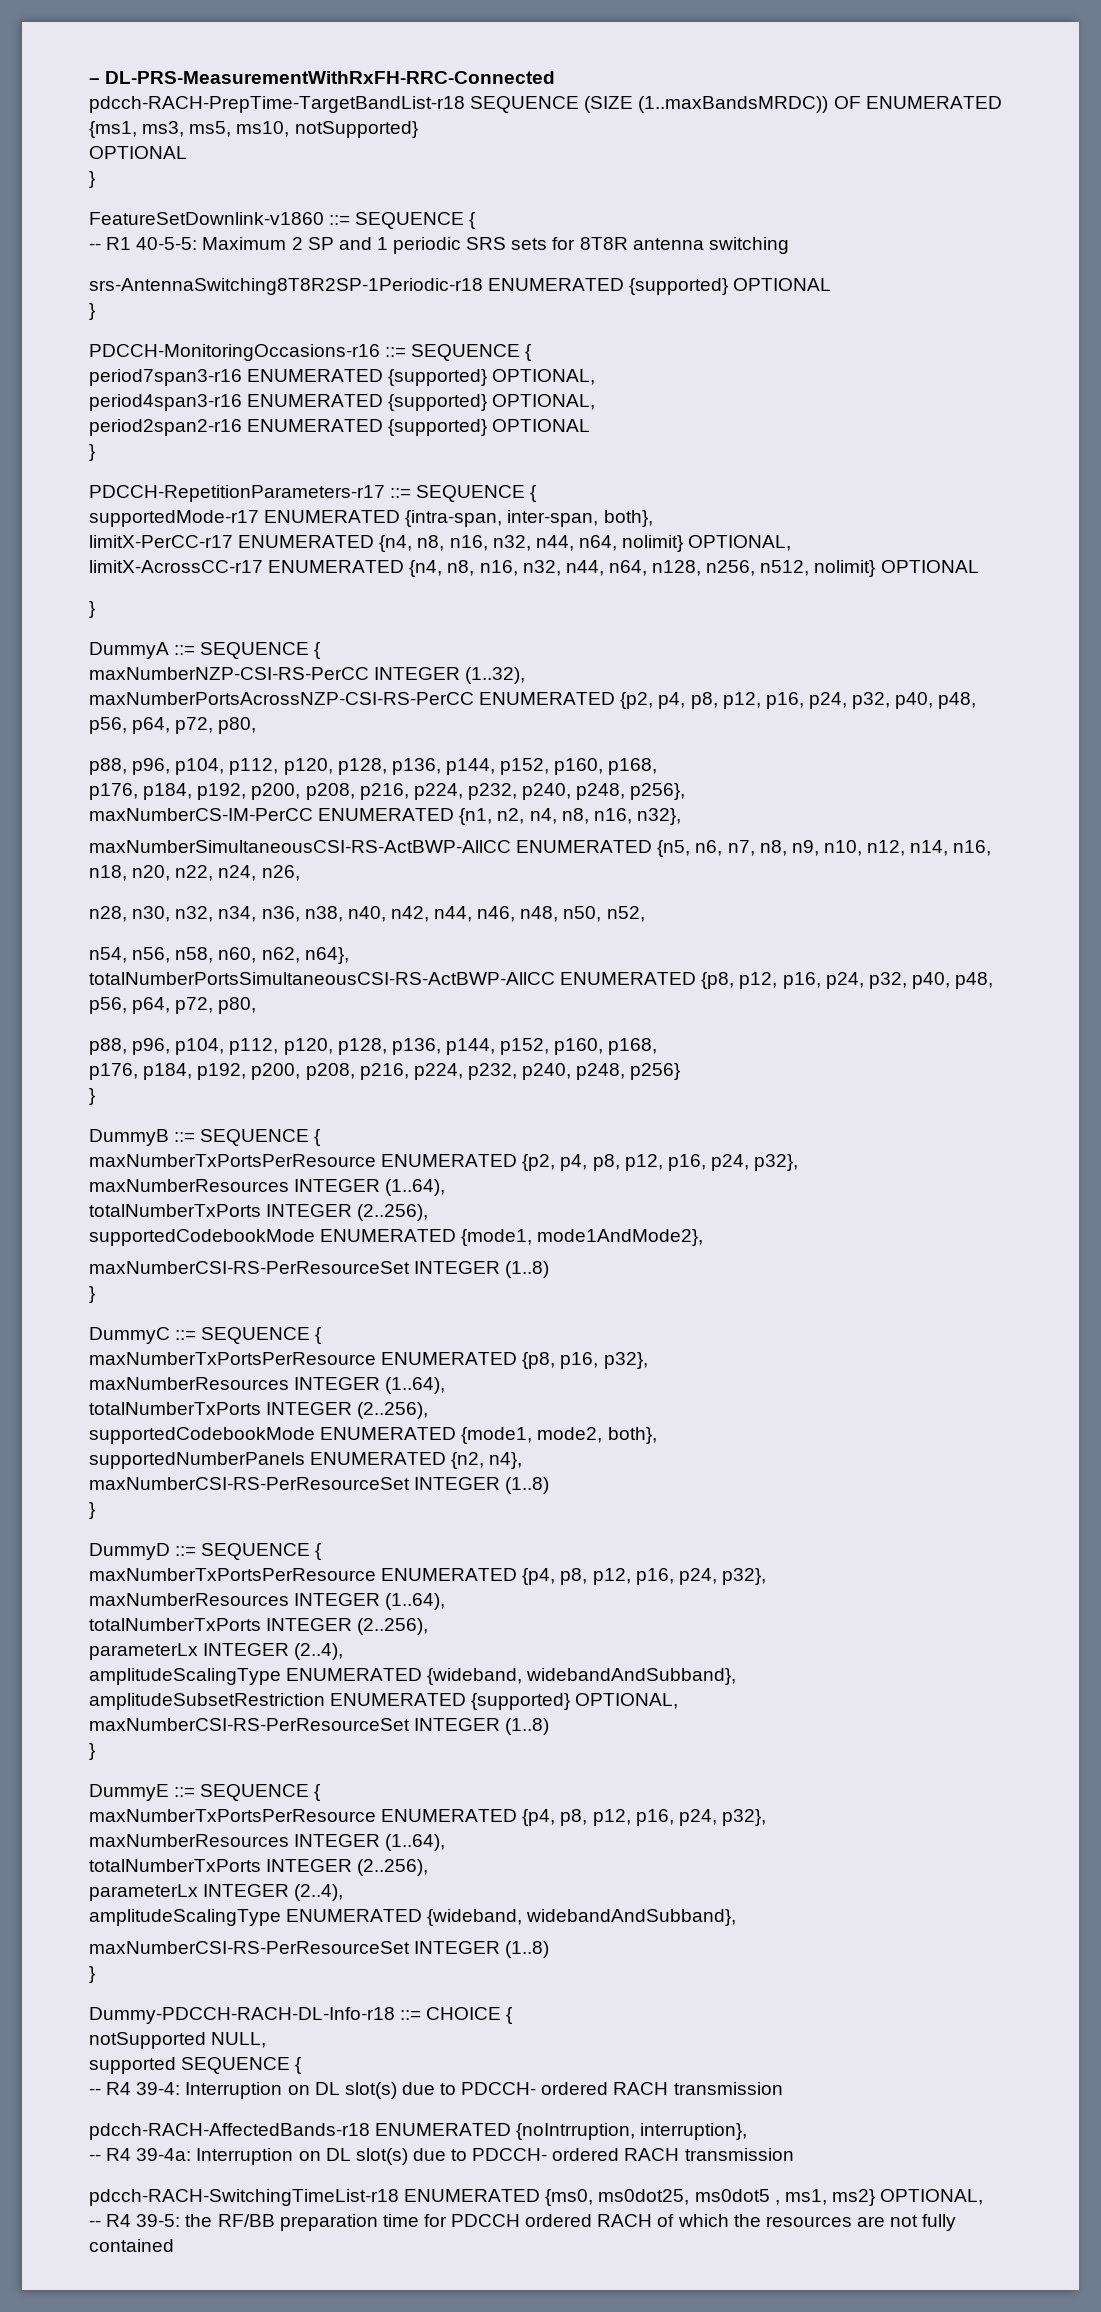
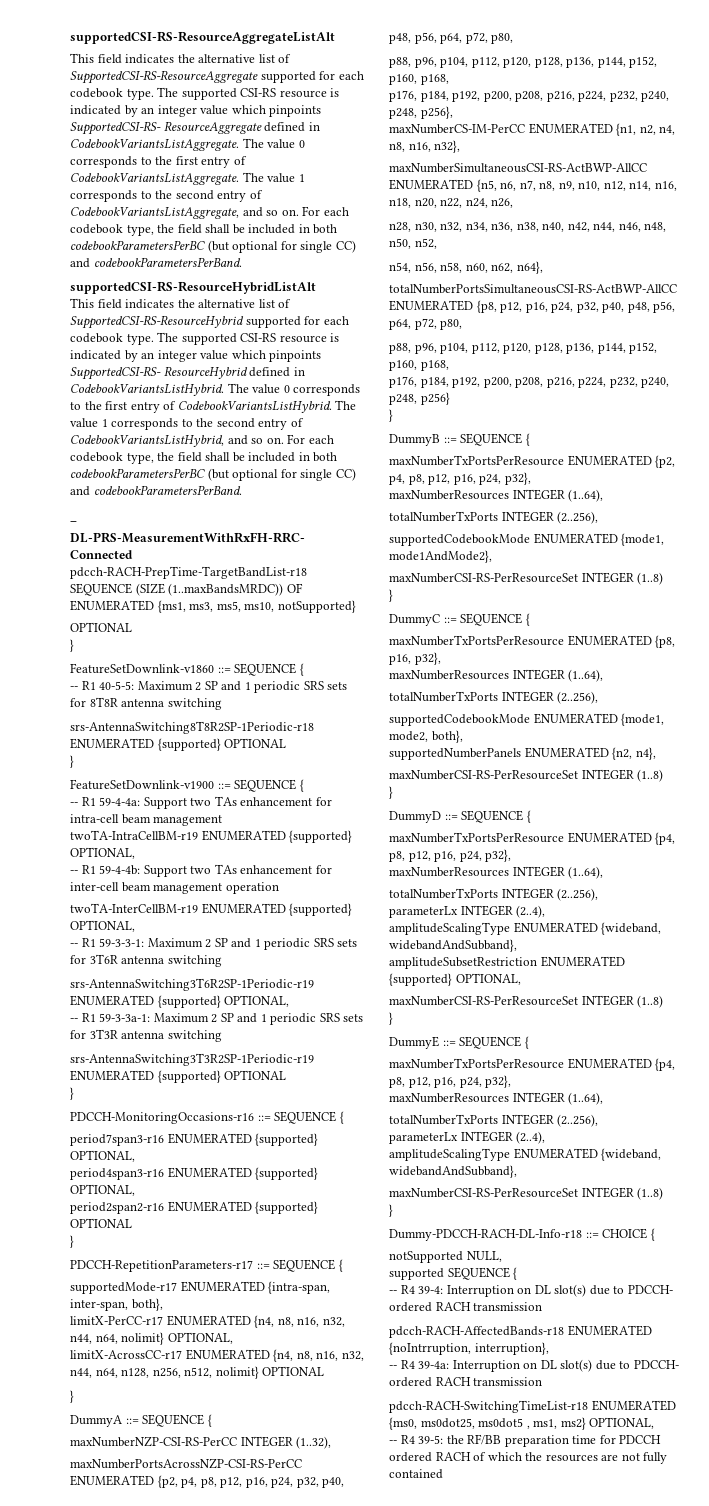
(89, 81) none -> [70,31,335,44] [70,53,292,64] [70,70,364,84] [70,87,340,100] [70,105,322,117] [70,121,320,135] [70,138,305,151] [70,156,247,168] [70,172,305,185] [70,190,263,202] [70,206,349,219] [70,224,338,236] [70,240,356,253] [70,257,242,268] [70,281,316,294] [70,298,292,309] [70,315,349,329] [70,332,340,345] [70,350,322,362] [70,366,305,380] [70,383,361,396] [70,400,357,413] [70,418,304,430] [70,434,334,447] [70,452,338,464] [70,468,356,481] [70,485,242,496] supportedCSI-RS-ResourceAggregateListAlt // This field indicates the alternative list of SupportedCSI-RS-ResourceAggregate supported for each codebook type. The supported CSI-RS resource is indicated by an integer value which pinpoints SupportedCSI-RS- ResourceAggregate defined in CodebookVariantsListAggregate. The value 0 corresponds to the first entry of CodebookVariantsListAggregate. The value 1 corresponds to the second entry of CodebookVariantsListAggregate, and so on. For each codebook type, the field shall be included in both codebookParametersPerBC (but optional for single CC) and codebookParametersPerBand. // supportedCSI-RS-ResourceHybridListAlt // This field indicates the alternative list of SupportedCSI-RS-ResourceHybrid supported for each codebook type. The supported CSI-RS resource is indicated by an integer value which pinpoints SupportedCSI-RS- ResourceHybrid defined in CodebookVariantsListHybrid. The value 0 corresponds to the first entry of CodebookVariantsListHybrid. The value 1 corresponds to the second entry of CodebookVariantsListHybrid, and so on. For each codebook type, the field shall be included in both codebookParametersPerBC (but optional for single CC) and codebookParametersPerBand. //
(95, 311) none -> [70,779,304,792] [70,796,332,809] [70,814,223,826] [70,830,353,843] [70,847,135,859] [70,864,332,877] [70,882,279,894] [70,903,353,916] [70,920,135,932] [70,938,358,950] [70,954,222,967] [70,978,314,991] [70,995,290,1008] [70,1013,364,1025] [70,1029,222,1042] [70,1053,314,1066] [70,1070,287,1083] [70,1087,74,1100] // FeatureSetDownlink-v1900 ::= SEQUENCE { // -- R1 59-4-4a: Support two TAs enhancement for intra-cell beam management // twoTA-IntraCellBM-r19 ENUMERATED {supported} OPTIONAL, // -- R1 59-4-4b: Support two TAs enhancement for inter-cell beam management operation // twoTA-InterCellBM-r19 ENUMERATED {supported} OPTIONAL, // -- R1 59-3-3-1: Maximum 2 SP and 1 periodic SRS sets for 3T6R antenna switching // srs-AntennaSwitching3T6R2SP-1Periodic-r19 ENUMERATED {supported} OPTIONAL, // -- R1 59-3-3a-1: Maximum 2 SP and 1 periodic SRS sets for 3T3R antenna switching // srs-AntennaSwitching3T3R2SP-1Periodic-r19 ENUMERATED {supported} OPTIONAL // }

